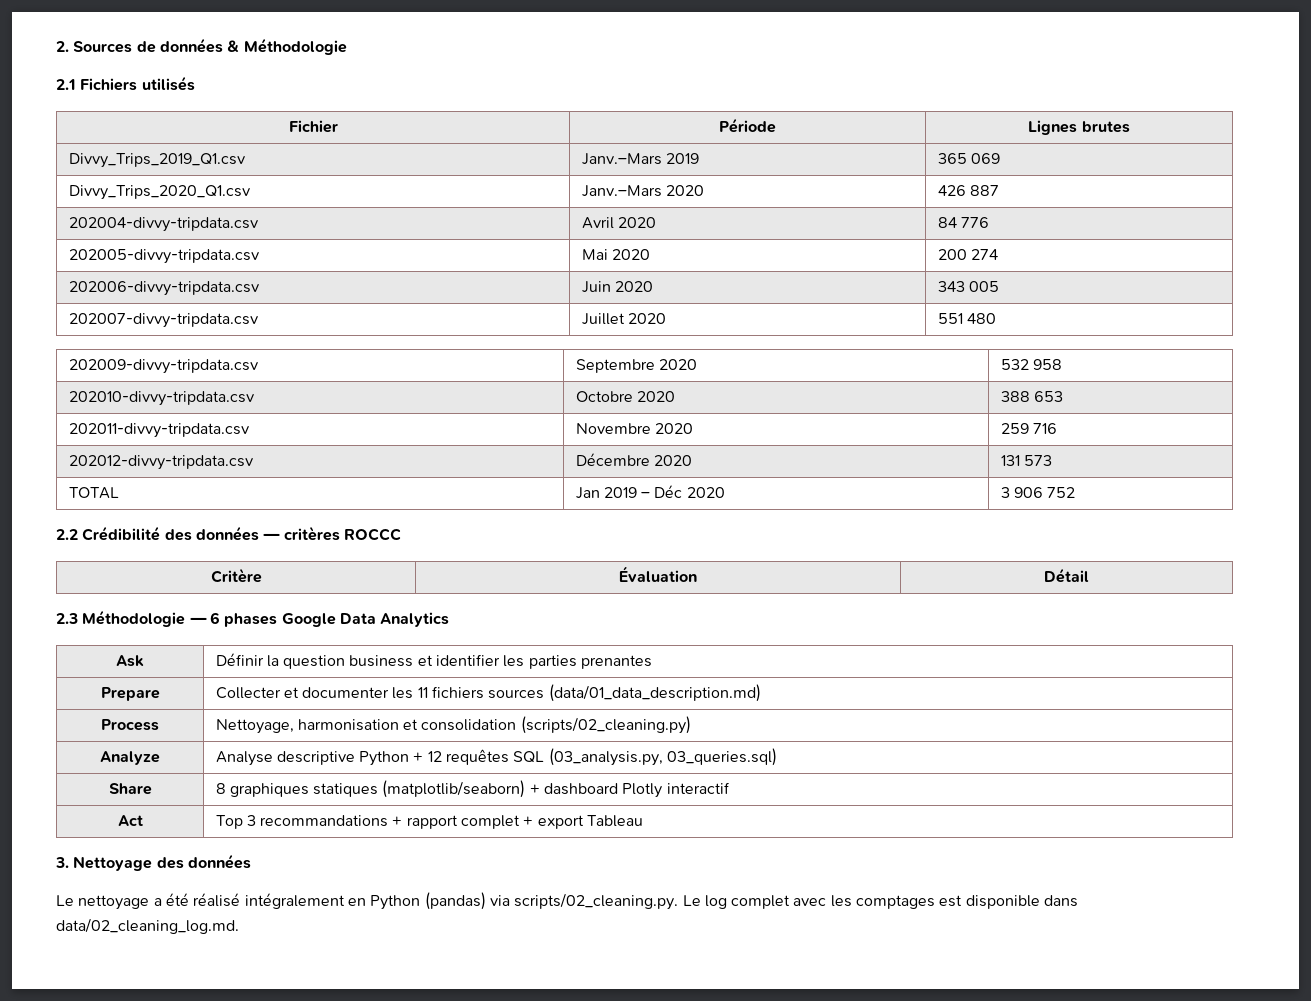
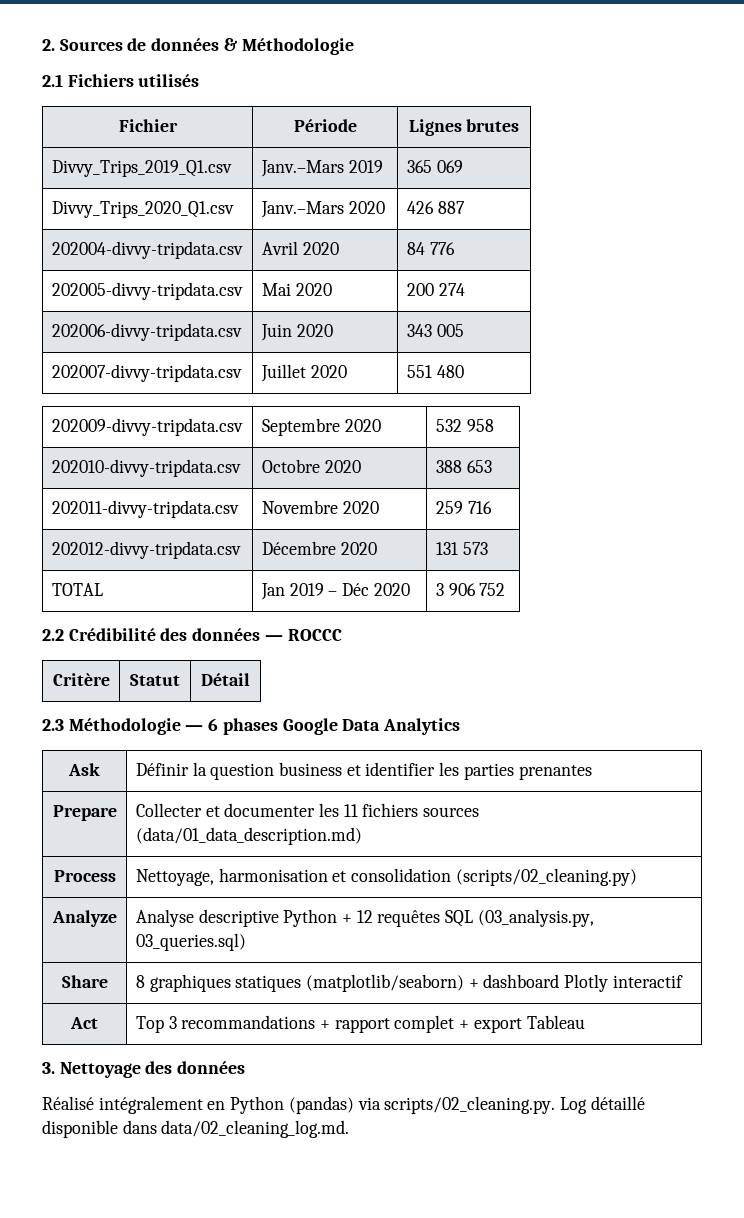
[283,526,340,541] critères -> (283, 638) none
[619,566,697,582] Évaluation -> [130,674,180,686] Statut
[56,893,241,910] Le nettoyage a été réalisé -> [42,1096,94,1110] Réalisé
[682,895,963,909] Le log complet avec les comptages est -> [560,1096,645,1114] Log détaillé

